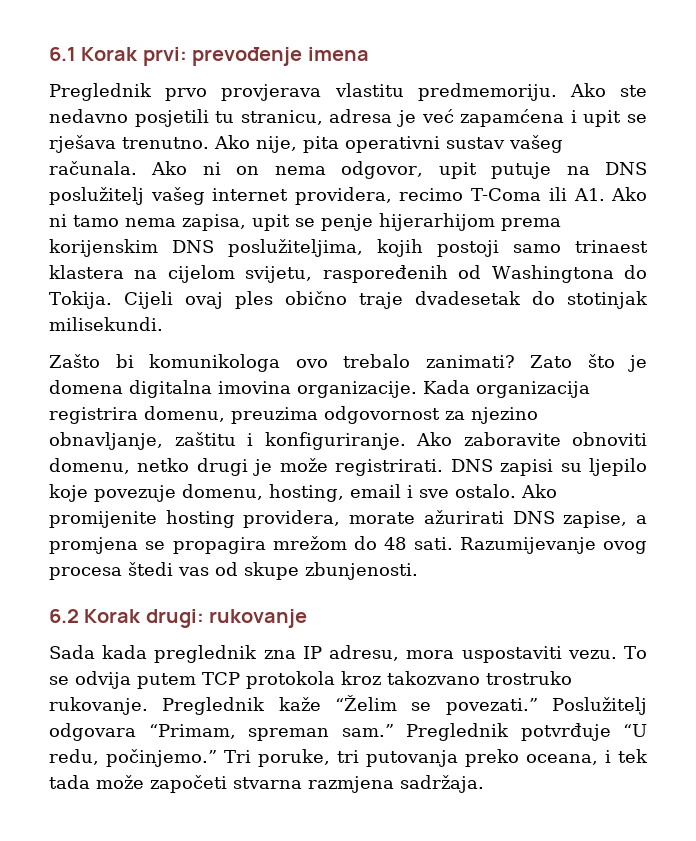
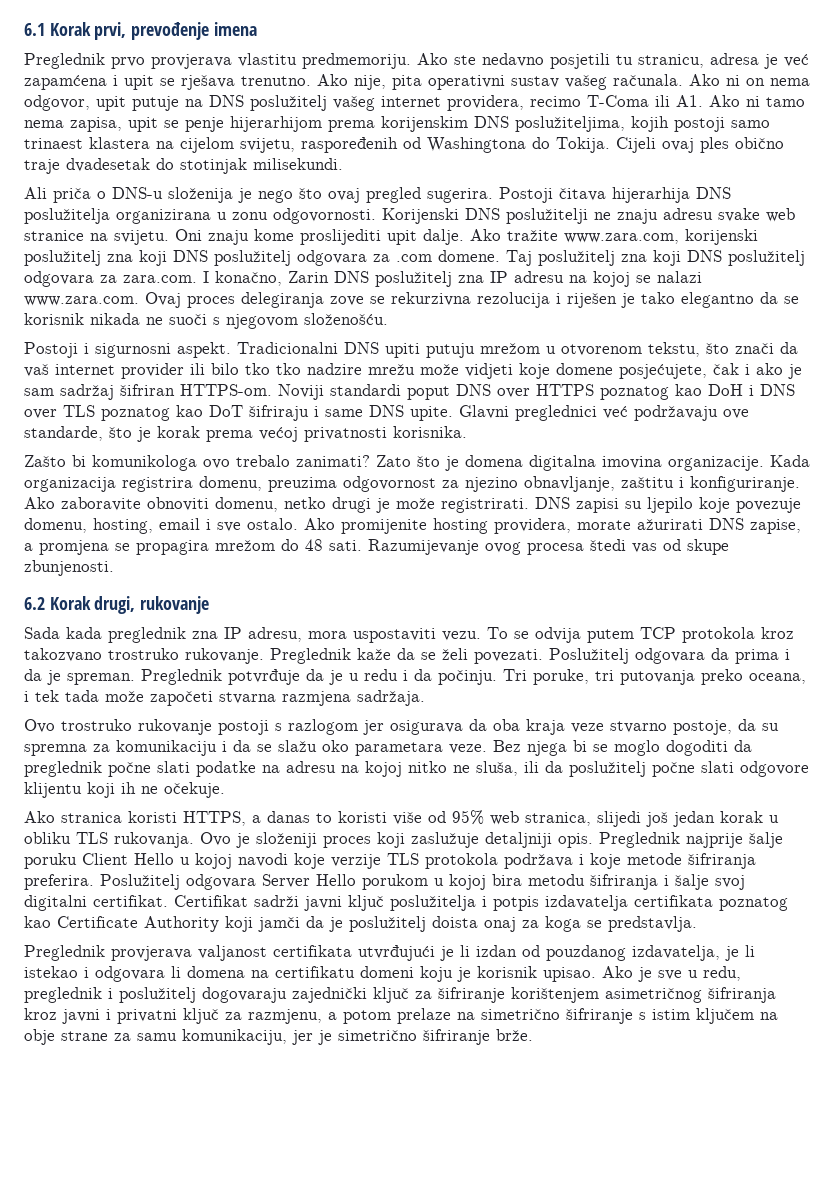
[142,47,187,66] prvi: -> [94,22,127,40] prvi,
(163, 324) none -> [24,187,731,203] [24,208,795,224] [24,229,758,245] [24,250,805,266] [24,271,702,287] [24,292,799,308] [24,313,388,329] [24,342,798,358] [24,363,802,379] [24,384,795,400] [24,405,749,421] [24,426,467,442] // Ali priča o DNS-u složenija je nego što ovaj pregled sugerira. Postoji čitava hijerarhija DNS poslužitelja organizirana u zonu odgovornosti. Korijenski DNS poslužitelji ne znaju adresu svake web stranice na svijetu. Oni znaju kome proslijediti upit dalje. Ako tražite www.zara.com, korijenski poslužitelj zna koji DNS poslužitelj odgovara za .com domene. Taj poslužitelj zna koji DNS poslužitelj odgovara za zara.com. I konačno, Zarin DNS poslužitelj zna IP adresu na kojoj se nalazi www.zara.com. Ovaj proces delegiranja zove se rekurzivna rezolucija i riješen je tako elegantno da se korisnik nikada ne suoči s njegovom složenošću. // Postoji i sigurnosni aspekt. Tradicionalni DNS upiti putuju mrežom u otvorenom tekstu, što znači da vaš internet provider ili bilo tko tko nadzire mrežu može vidjeti koje domene posjećujete, čak i ako je sam sadržaj šifriran HTTPS-om. Noviji standardi poput DNS over HTTPS poznatog kao DoH i DNS over TLS poznatog kao DoT šifriraju i same DNS upite. Glavni preglednici već podržavaju ove standarde, što je korak prema većoj privatnosti korisnika.
[145,609,204,628] drugi: -> [94,596,136,614] drugi,
[335,695,648,715] [49,723,647,741] [49,749,217,767] “Želim se povezati.” Poslužitelj odgovara “Primam, spreman sam.” Preglednik potvrđuje “U redu, počinjemo.” -> [397,648,790,664] [24,669,497,685] da se želi povezati. Poslužitelj odgovara da prima i da je spreman. Preglednik potvrđuje da je u redu i da počinju.
(484, 784) none -> [24,719,779,735] [24,740,752,756] [24,761,809,777] [24,782,225,798] [24,810,779,827] [24,832,783,848] [24,853,756,869] [24,874,745,890] [24,895,788,911] [24,916,697,932] [24,945,755,961] [24,966,741,982] [24,987,776,1003] [24,1008,778,1024] [24,1029,533,1045] // Ovo trostruko rukovanje postoji s razlogom jer osigurava da oba kraja veze stvarno postoje, da su spremna za komunikaciju i da se slažu oko parametara veze. Bez njega bi se moglo dogoditi da preglednik počne slati podatke na adresu na kojoj nitko ne sluša, ili da poslužitelj počne slati odgovore klijentu koji ih ne očekuje. // Ako stranica koristi HTTPS, a danas to koristi više od 95% web stranica, slijedi još jedan korak u obliku TLS rukovanja. Ovo je složeniji proces koji zaslužuje detaljniji opis. Preglednik najprije šalje poruku Client Hello u kojoj navodi koje verzije TLS protokola podržava i koje metode šifriranja preferira. Poslužitelj odgovara Server Hello porukom u kojoj bira metodu šifriranja i šalje svoj digitalni certifikat. Certifikat sadrži javni ključ poslužitelja i potpis izdavatelja certifikata poznatog kao Certificate Authority koji jamči da je poslužitelj doista onaj za koga se predstavlja. // Preglednik provjerava valjanost certifikata utvrđujući je li izdan od pouzdanog izdavatelja, je li istekao i odgovara li domena na certifikatu domeni koju je korisnik upisao. Ako je sve u redu, preglednik i poslužitelj dogovaraju zajednički ključ za šifriranje korištenjem asimetričnog šifriranja kroz javni i privatni ključ za razmjenu, a potom prelaze na simetrično šifriranje s istim ključem na obje strane za samu komunikaciju, jer je simetrično šifriranje brže.

